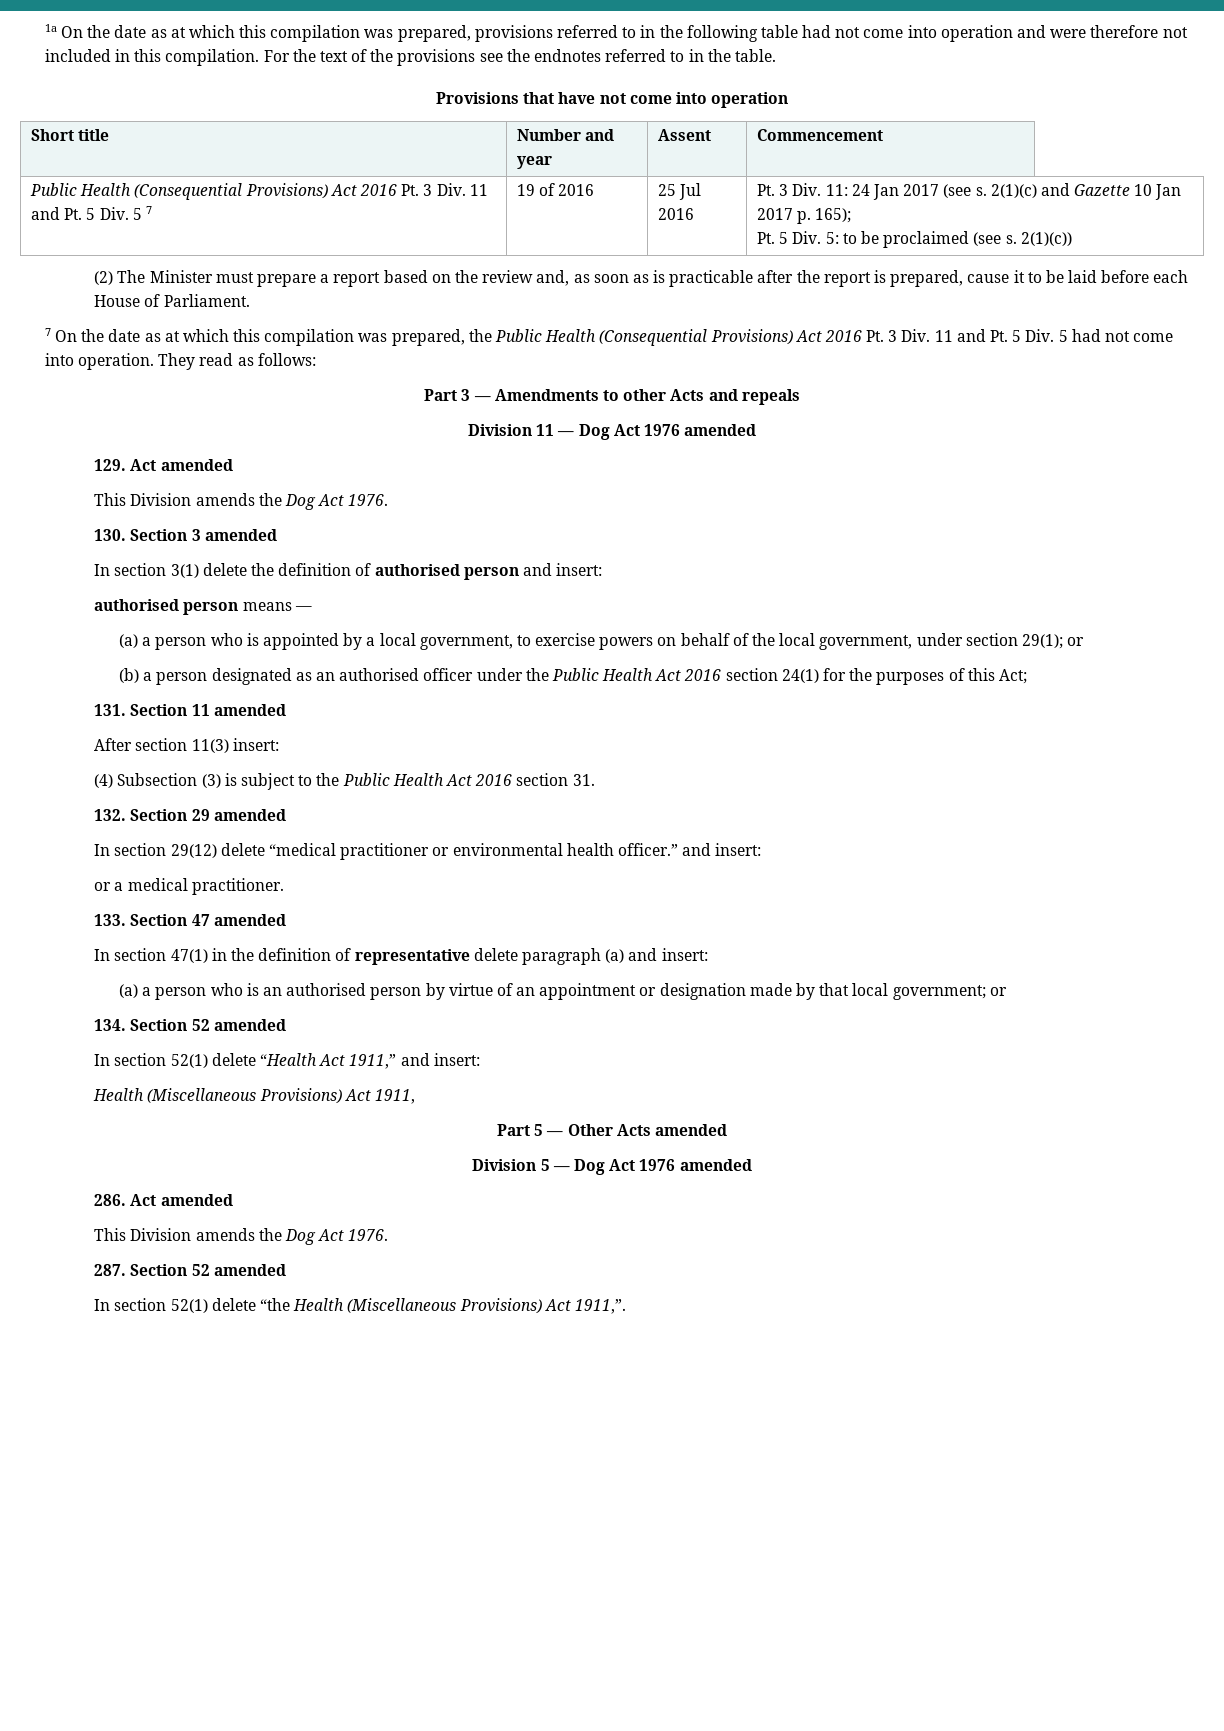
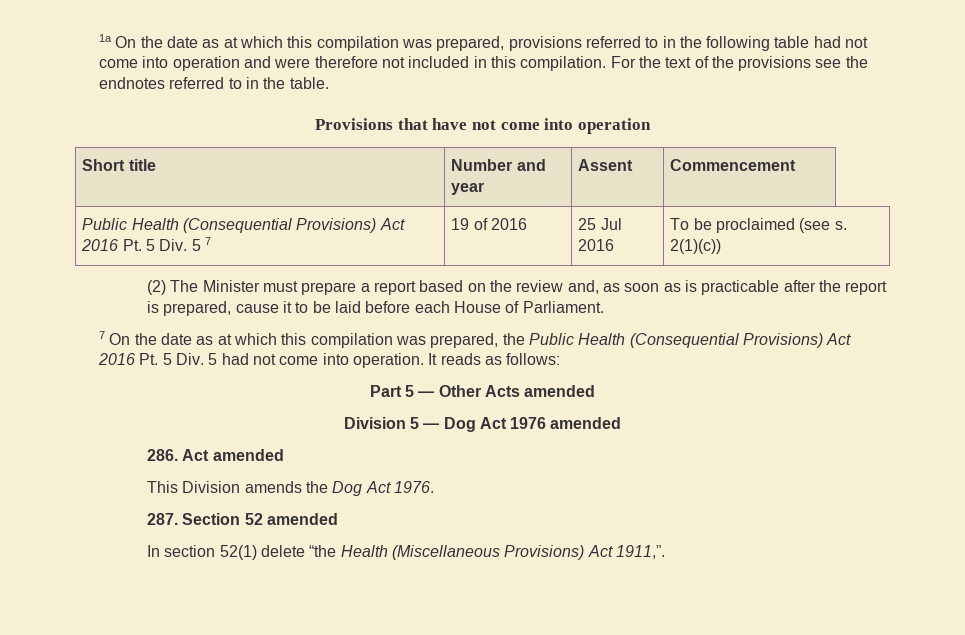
[423,183,488,196] [31,207,83,220] 3 Div. 11 and Pt. -> (142, 245) none
[757,183,1182,200] [757,208,852,224] [757,231,857,244] Pt. 3 Div. 11: 24 Jan 2017 (see s. 2(1)(c) and Gazette 10 Jan 2017 p. 165); // Pt. 5 Div. 5: to -> [670,218,690,230] To
[888,329,1009,342] 3 Div. 11 and Pt. -> (159, 359) none
[158,353,234,370] They read -> [428,353,481,365] It reads
[424,389,800,405] [467,424,757,440] [94,459,233,471] [94,493,389,510] [94,529,277,541] [94,563,603,580] [94,599,312,615] [119,633,1085,650] [119,668,1027,685] [94,704,286,716] [94,738,279,753] [94,773,595,790] [94,809,286,821] [94,843,762,860] [94,878,284,895] [94,914,286,926] [94,948,708,965] [119,983,1007,1000] [94,1019,286,1031] [94,1053,480,1069] [93,1088,416,1104] // Part 3 — Amendments to other Acts and repeals // Division 11 — Dog Act 1976 amended // 129. Act amended // This Division amends the Dog Act 1976. // 130. Section 3 amended // In section 3(1) delete the definition of authorised person and insert: // authorised person means — // (a) a person who is appointed by a local government, to exercise powers on behalf of the local government, under section 29(1); or // (b) a person designated as an authorised officer under the Public Health Act 2016 section 24(1) for the purposes of this Act; // 131. Section 11 amended // After section 11(3) insert: // (4) Subsection (3) is subject to the Public Health Act 2016 section 31. // 132. Section 29 amended // In section 29(12) delete “medical practitioner or environmental health officer.” and insert: // or a medical practitioner. // 133. Section 47 amended // In section 47(1) in the definition of representative delete paragraph (a) and insert: // (a) a person who is an authorised person by virtue of an appointment or designation made by that local government; or // 134. Section 52 amended // In section 52(1) delete “Health Act 1911,” and insert: // Health (Miscellaneous Provisions) Act 1911, -> (561, 359) none

